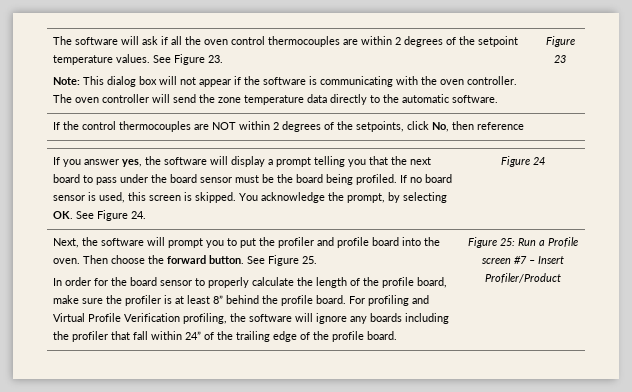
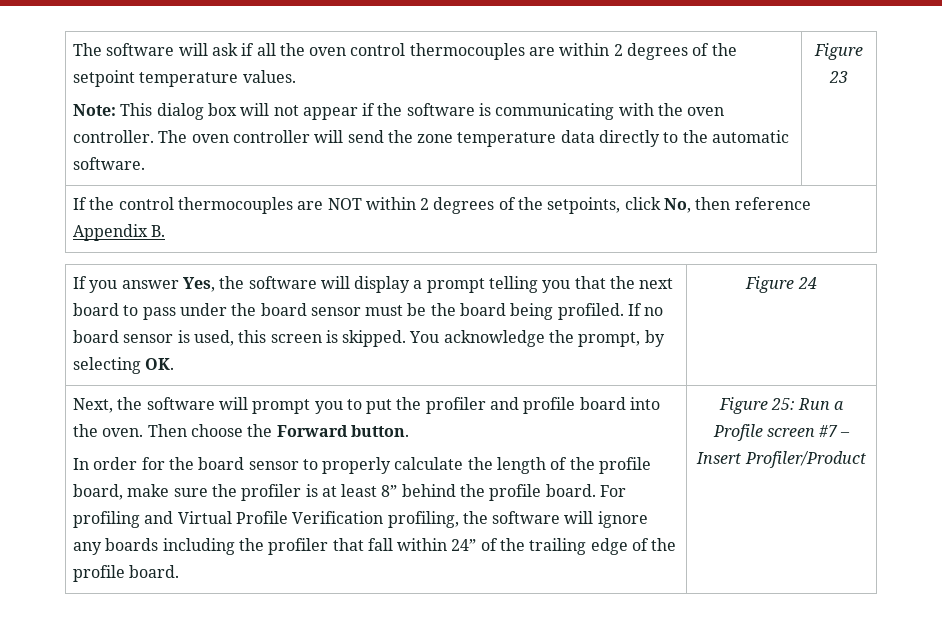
[152,54,223,65] See Figure 23. -> (296, 76) none
(524, 126) none -> [72,224,166,241] Appendix B.
[121,159,142,167] yes, -> [182,277,215,292] Yes,
[75,210,146,221] See Figure 24. -> (175, 364) none
[166,255,206,264] forward -> [276,425,348,437] Forward
[246,255,317,266] See Figure 25. -> (409, 431) none

